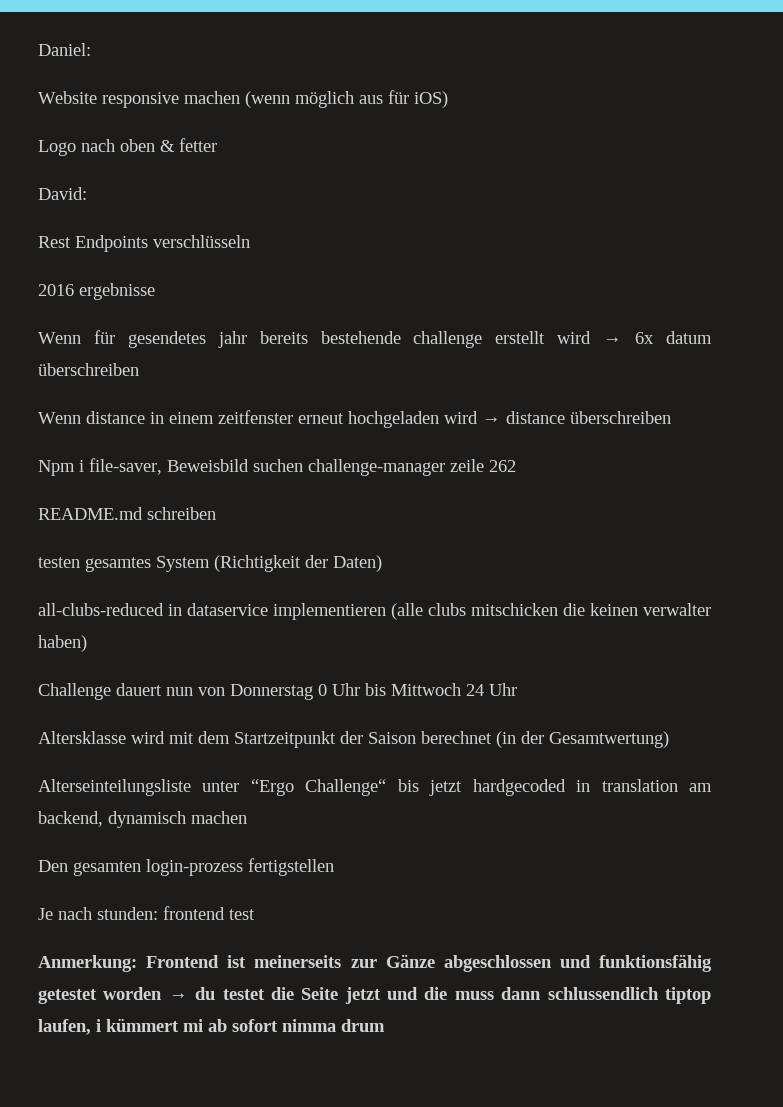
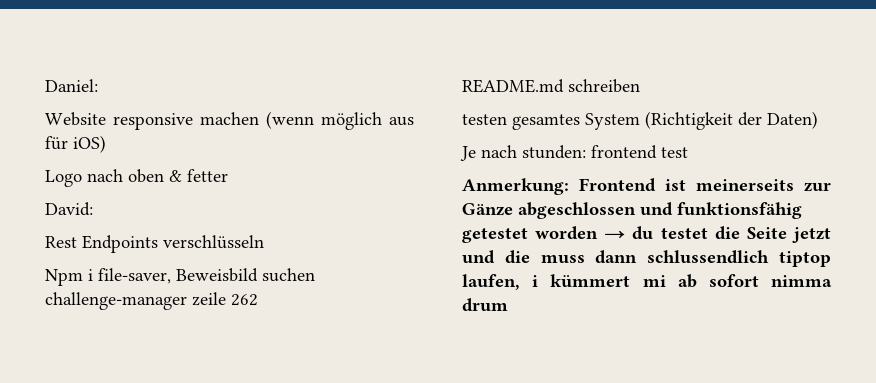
[38,283,155,300] [38,330,712,348] [38,363,139,376] [38,410,671,428] // 2016 ergebnisse // Wenn für gesendetes jahr bereits bestehende challenge erstellt wird → 6x datum überschreiben // Wenn distance in einem zeitfenster erneut hochgeladen wird → distance überschreiben -> (264, 242) none
[38,603,711,620] [38,635,87,652] [38,683,517,700] [38,731,669,748] [38,779,713,796] [38,811,247,828] [38,858,334,876] // all-clubs-reduced in dataservice implementieren (alle clubs mitschicken die keinen verwalter haben) // Challenge dauert nun von Donnerstag 0 Uhr bis Mittwoch 24 Uhr // Altersklasse wird mit dem Startzeitpunkt der Saison berechnet (in der Gesamtwertung) // Alterseinteilungsliste unter “Ergo Challenge“ bis jetzt hardgecoded in translation am backend, dynamisch machen // Den gesamten login-prozess fertigstellen -> (818, 120) none

